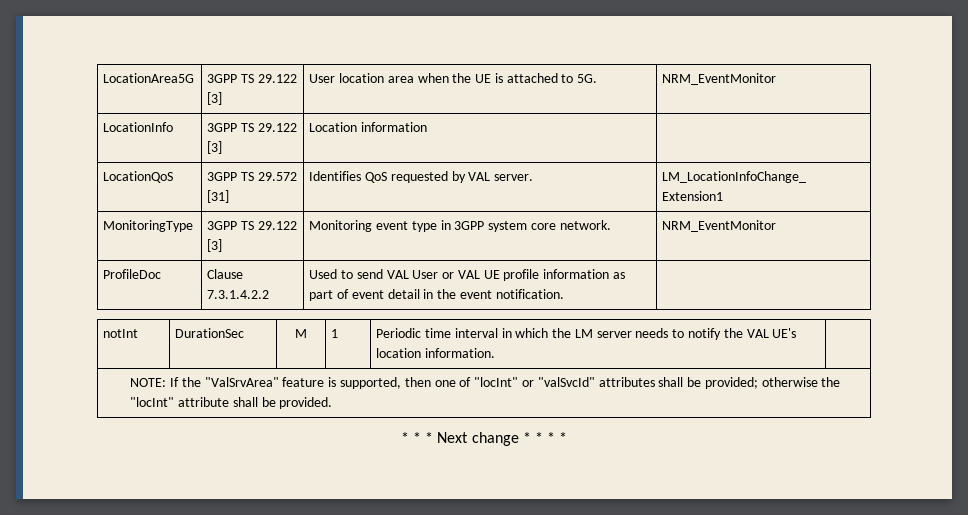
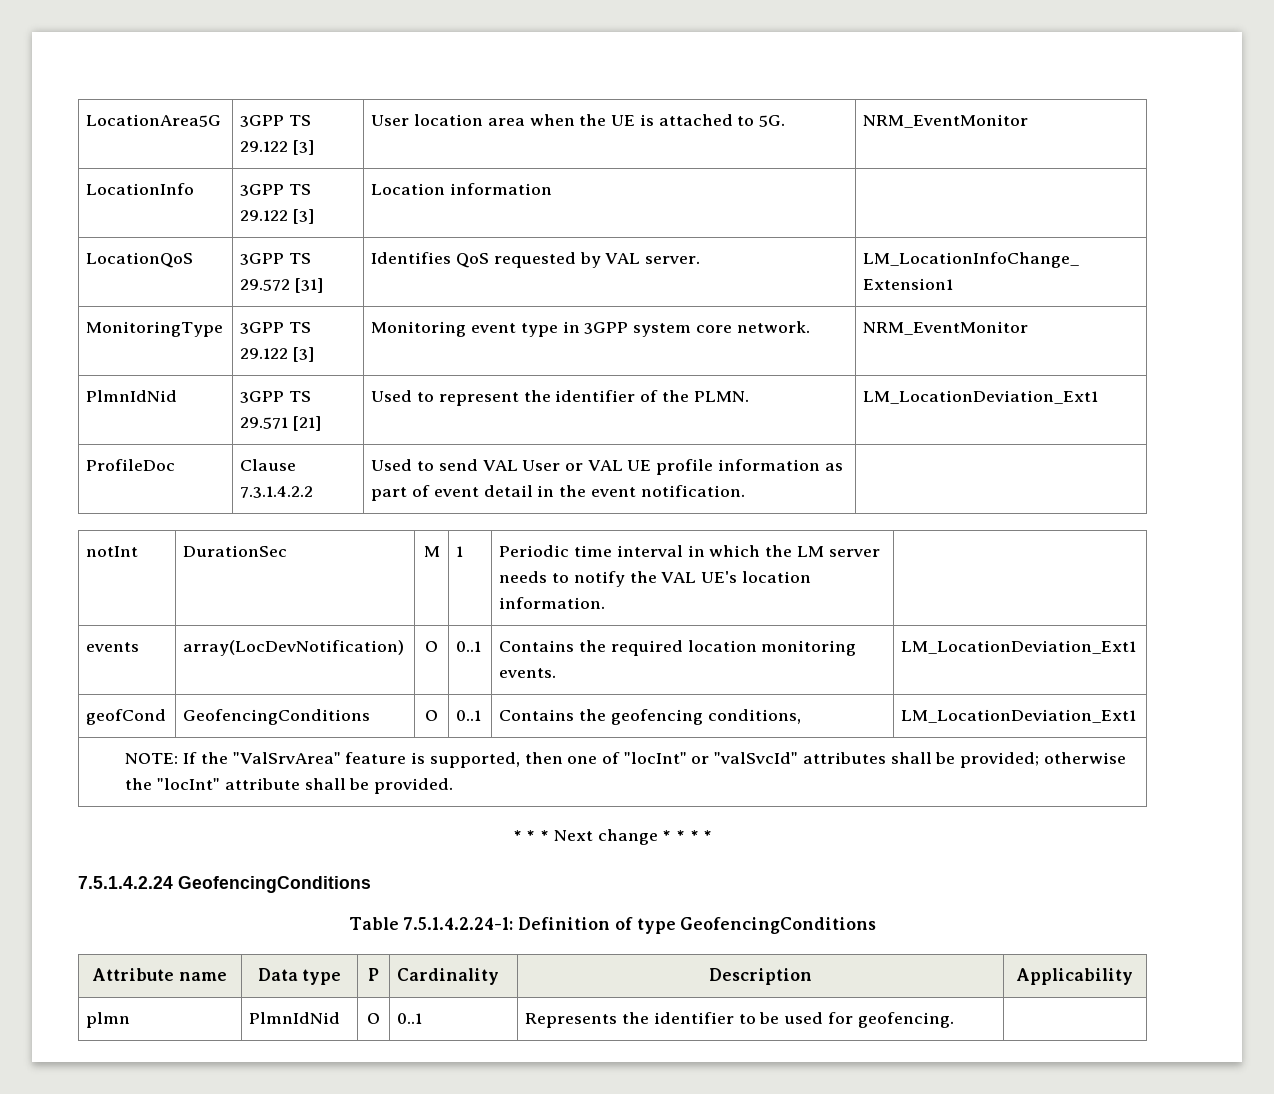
(777, 226) none -> [86,390,178,402] [240,391,312,403] [240,416,322,431] [371,390,749,406] [863,390,1099,404] // PlmnIdNid | 3GPP TS 29.571 [21] | Used to represent the identifier of the PLMN. | LM_LocationDeviation_Ext1
(495, 353) none -> [86,642,140,652] [183,640,405,656] [425,641,438,652] [456,641,482,652] [499,640,857,656] [499,668,557,678] [901,640,1137,654] [86,709,167,725] [183,709,371,725] [425,710,438,721] [456,710,482,721] [499,709,801,725] [901,709,1137,723] // events | array(LocDevNotification) | O | 0..1 | Contains the required location monitoring events. | LM_LocationDeviation_Ext1 // geofCond | GeofencingConditions | O | 0..1 | Contains the geofencing conditions, | LM_LocationDeviation_Ext1
(568, 437) none -> [78,876,371,893] [348,917,877,934] [92,968,227,981] [257,968,342,985] [368,968,379,981] [397,968,500,985] [709,968,812,985] [1016,968,1133,985] [86,1012,131,1028] [249,1012,341,1024] [367,1013,380,1024] [397,1013,423,1024] [525,1012,954,1028] // 7.5.1.4.2.24 GeofencingConditions // Table 7.5.1.4.2.24-1: Definition of type GeofencingConditions // Attribute name | Data type | P | Cardinality | Description | Applicability // plmn | PlmnIdNid | O | 0..1 | Represents the identifier to be used for geofencing. |

